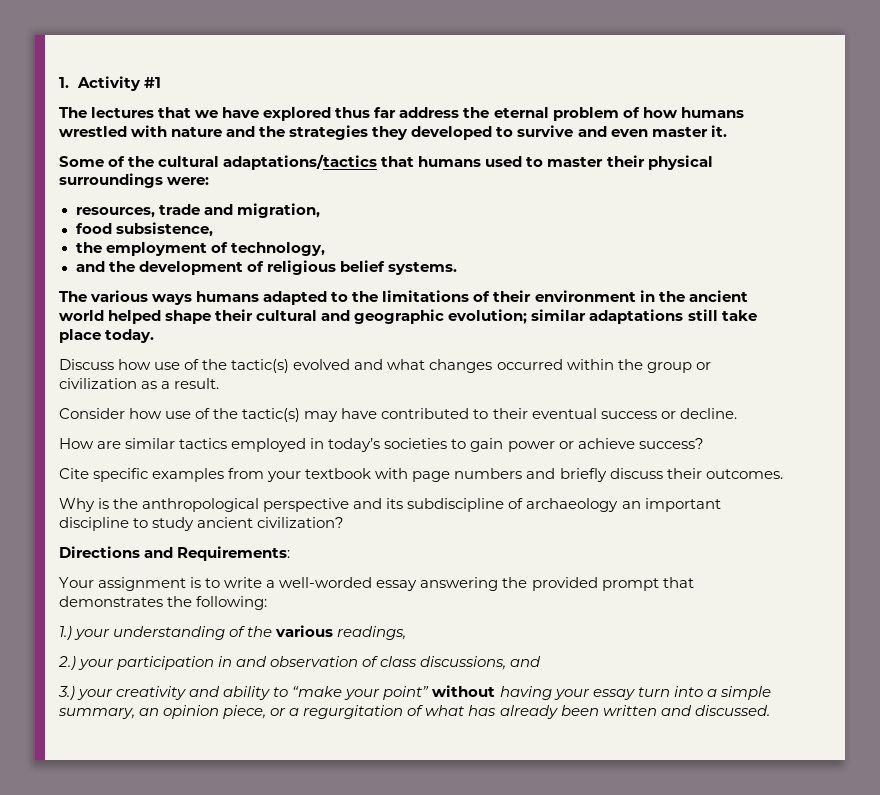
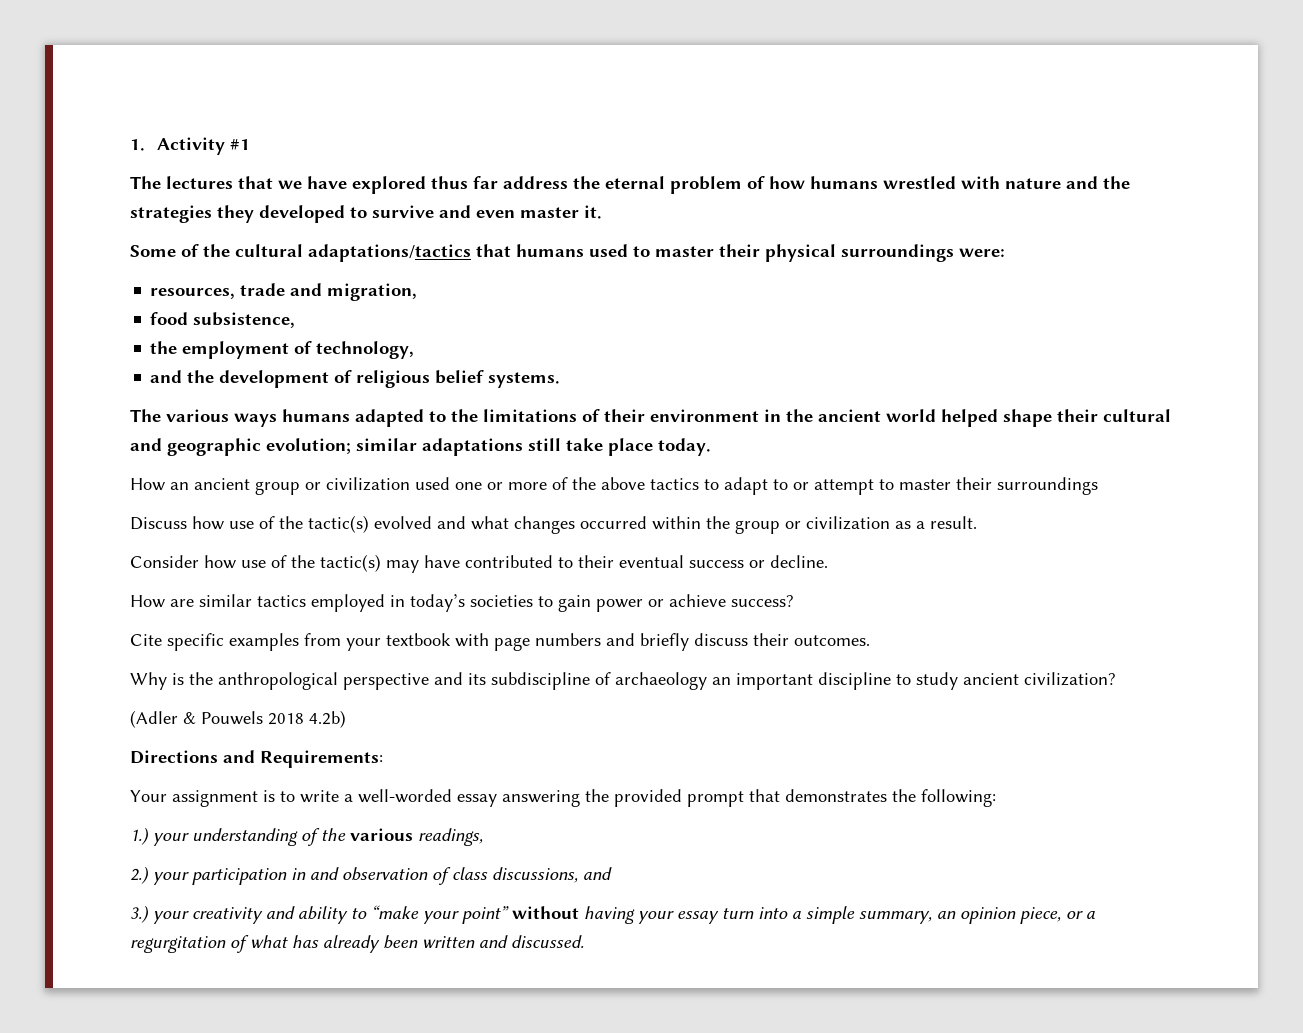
(155, 336) none -> [130,477,1098,495] // How an ancient group or civilization used one or more of the above tactics to adapt to or attempt to master their surroundings
(345, 522) none -> [130,710,346,728] // (Adler & Pouwels 2018 4.2b)

